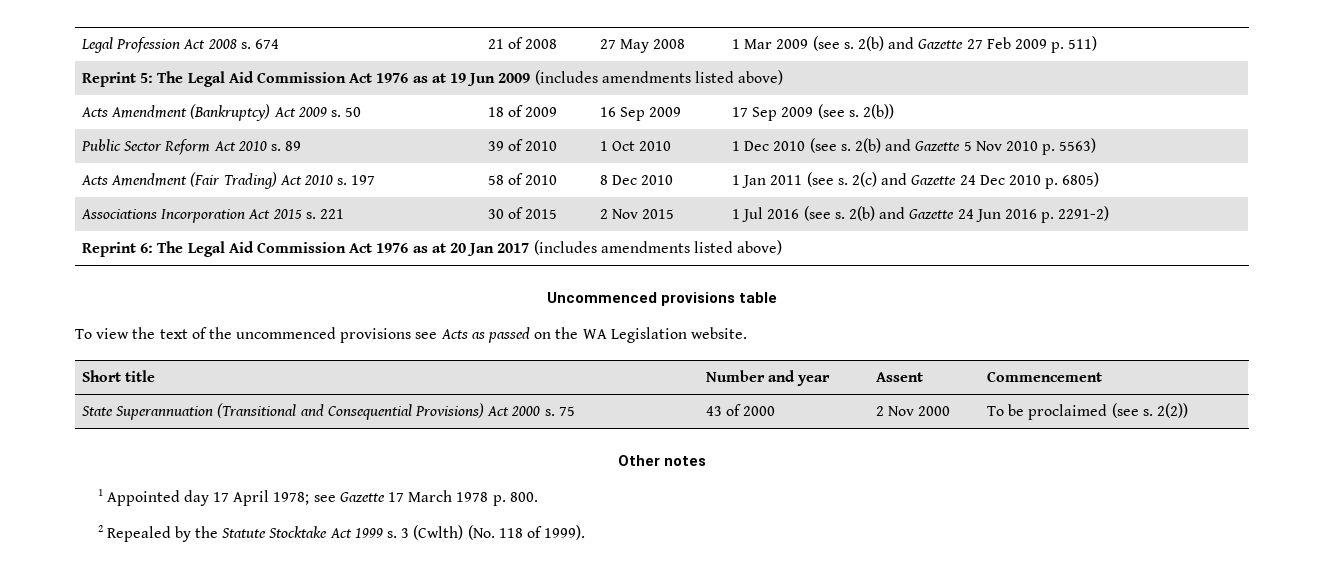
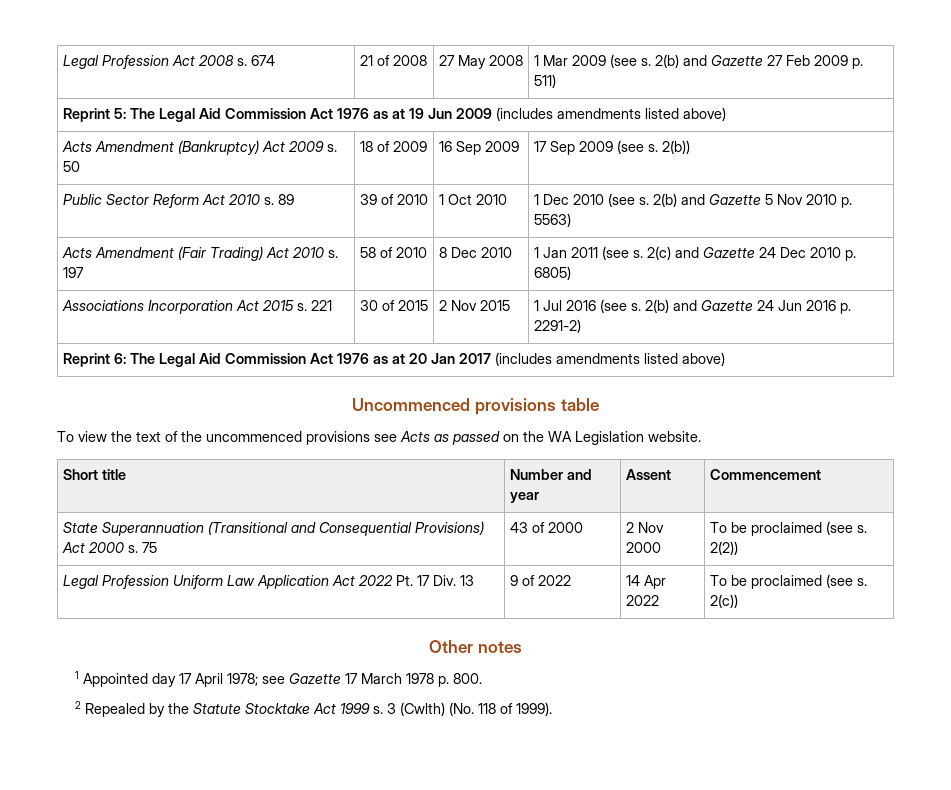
(1189, 410) none -> [62,575,474,589] [509,575,571,586] [625,575,666,589] [625,595,659,606] [709,574,867,589] [709,594,738,608] // Legal Profession Uniform Law Application Act 2022 Pt. 17 Div. 13 | 9 of 2022 | 14 Apr 2022 | To be proclaimed (see s. 2(c))

